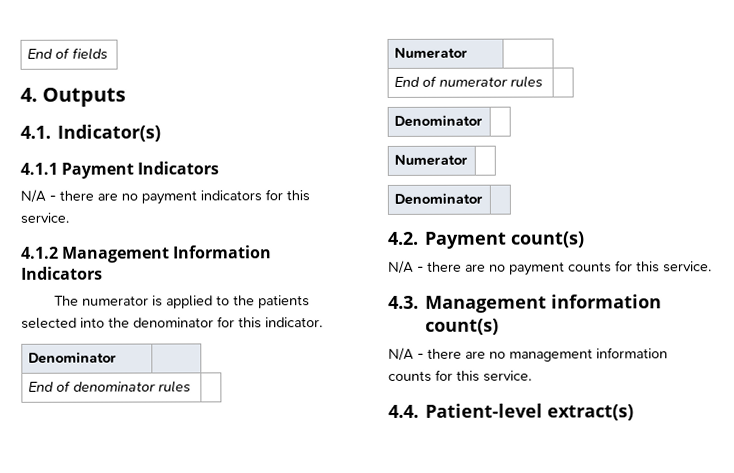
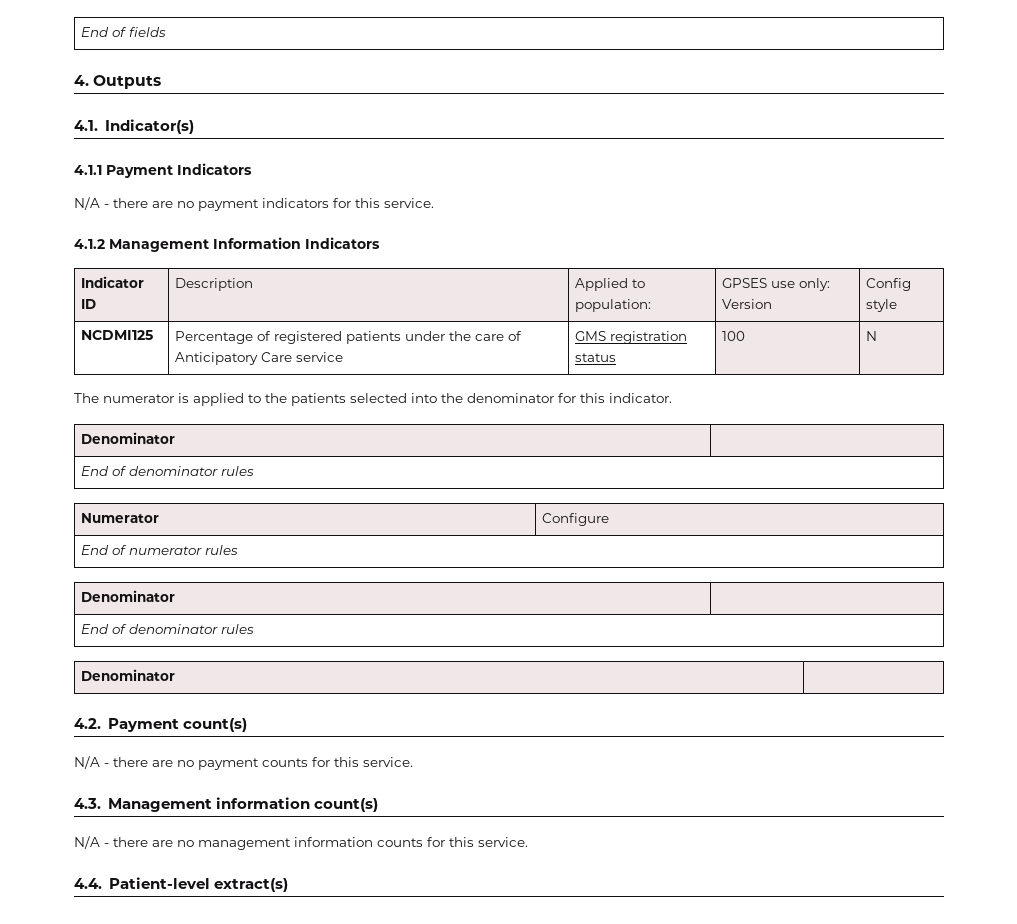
(103, 273) none -> [81,276,145,288] [81,299,97,309] [175,278,254,291] [575,278,646,291] [575,299,652,312] [722,278,831,291] [722,299,773,309] [866,278,912,291] [866,299,898,312] [81,330,154,340] [175,331,523,344] [175,352,344,365] [575,331,688,344] [575,353,617,362] [722,331,746,341] [866,331,878,341] // Indicator ID | Description | Applied to population: | GPSES use only: Version | Config style // NCDMI125 | Percentage of registered patients under the care of Anticipatory Care service | GMS registration status | 100 | N
[393,47,468,59] | // Numerator | -> [81,513,160,523] [542,513,610,526] // Numerator | Configure
[393,114,483,127] [393,154,468,166] | // Denominator | // Numerator | -> [81,590,176,602] [81,624,255,634] // Denominator | // End of denominator rules

